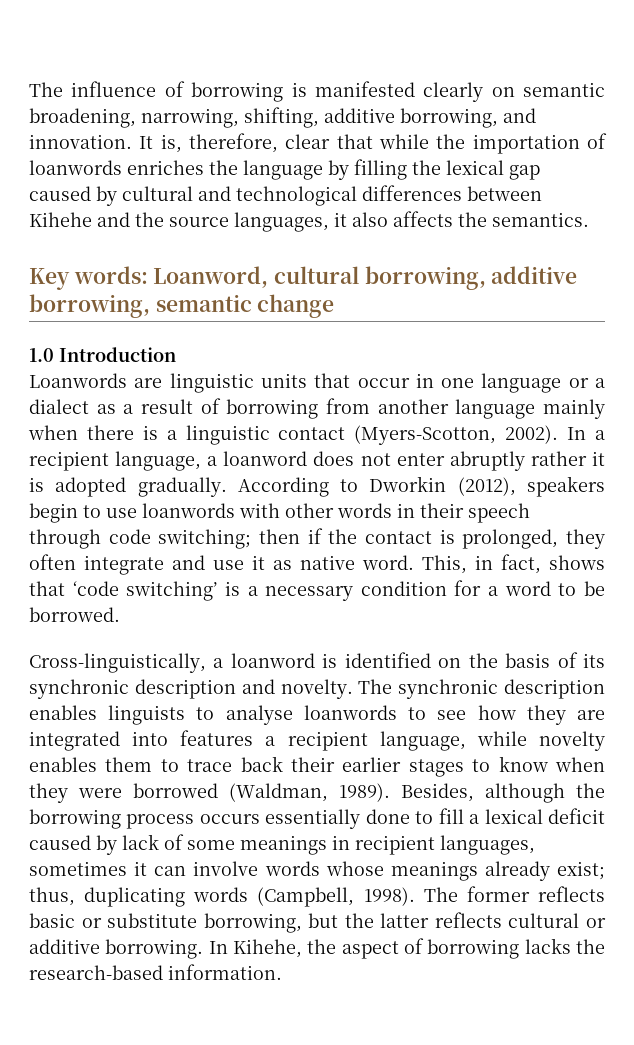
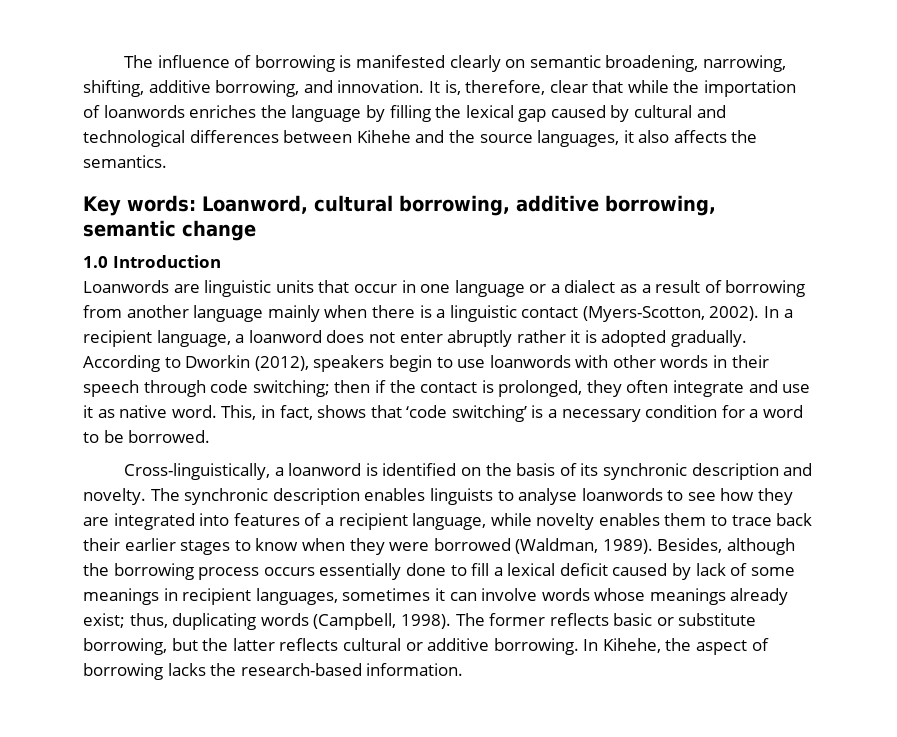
(254, 738) none -> [304,513,322,526] of

